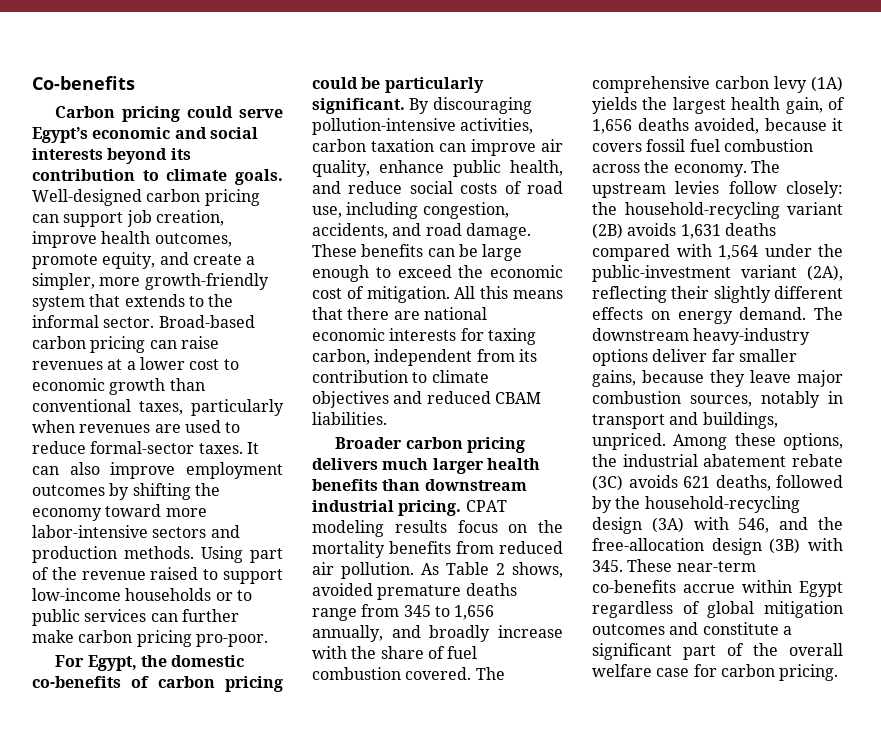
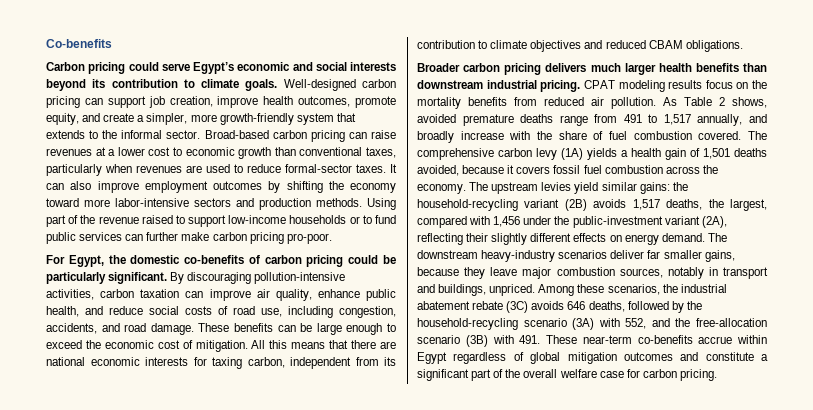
(252, 595) none -> [375,215,396,224] fund
[312,412,387,425] liabilities. -> [685,40,743,52] obligations.
[403,605,495,620] 345 to 1,656 -> [623,114,691,125] 491 to 1,517
[642,97,845,114] [592,119,632,134] the largest health gain, of 1,656 -> [621,148,730,160] a health gain of 1,501
[728,181,843,198] follow closely: -> [574,182,670,194] yield similar gains:
[680,223,776,239] 1,631 deaths -> [632,199,767,211] 1,517 deaths, the largest,
[718,245,758,260] 1,564 -> [493,216,521,227] 1,456
[592,349,648,366] options -> [558,250,608,259] scenarios
[783,433,843,450] options, -> [607,284,660,295] scenarios,
[683,476,710,488] 621 -> [567,301,586,310] 646
[592,517,642,534] design -> [523,318,567,327] scenario
[738,518,770,533] 546, -> [625,318,647,329] 552,
[711,538,762,555] design -> [417,335,460,344] scenario
[592,560,623,572] 345. -> [519,335,541,344] 491.

